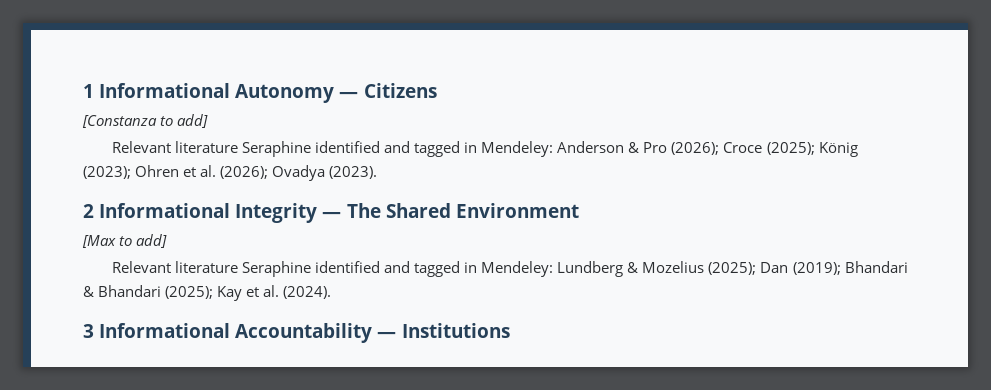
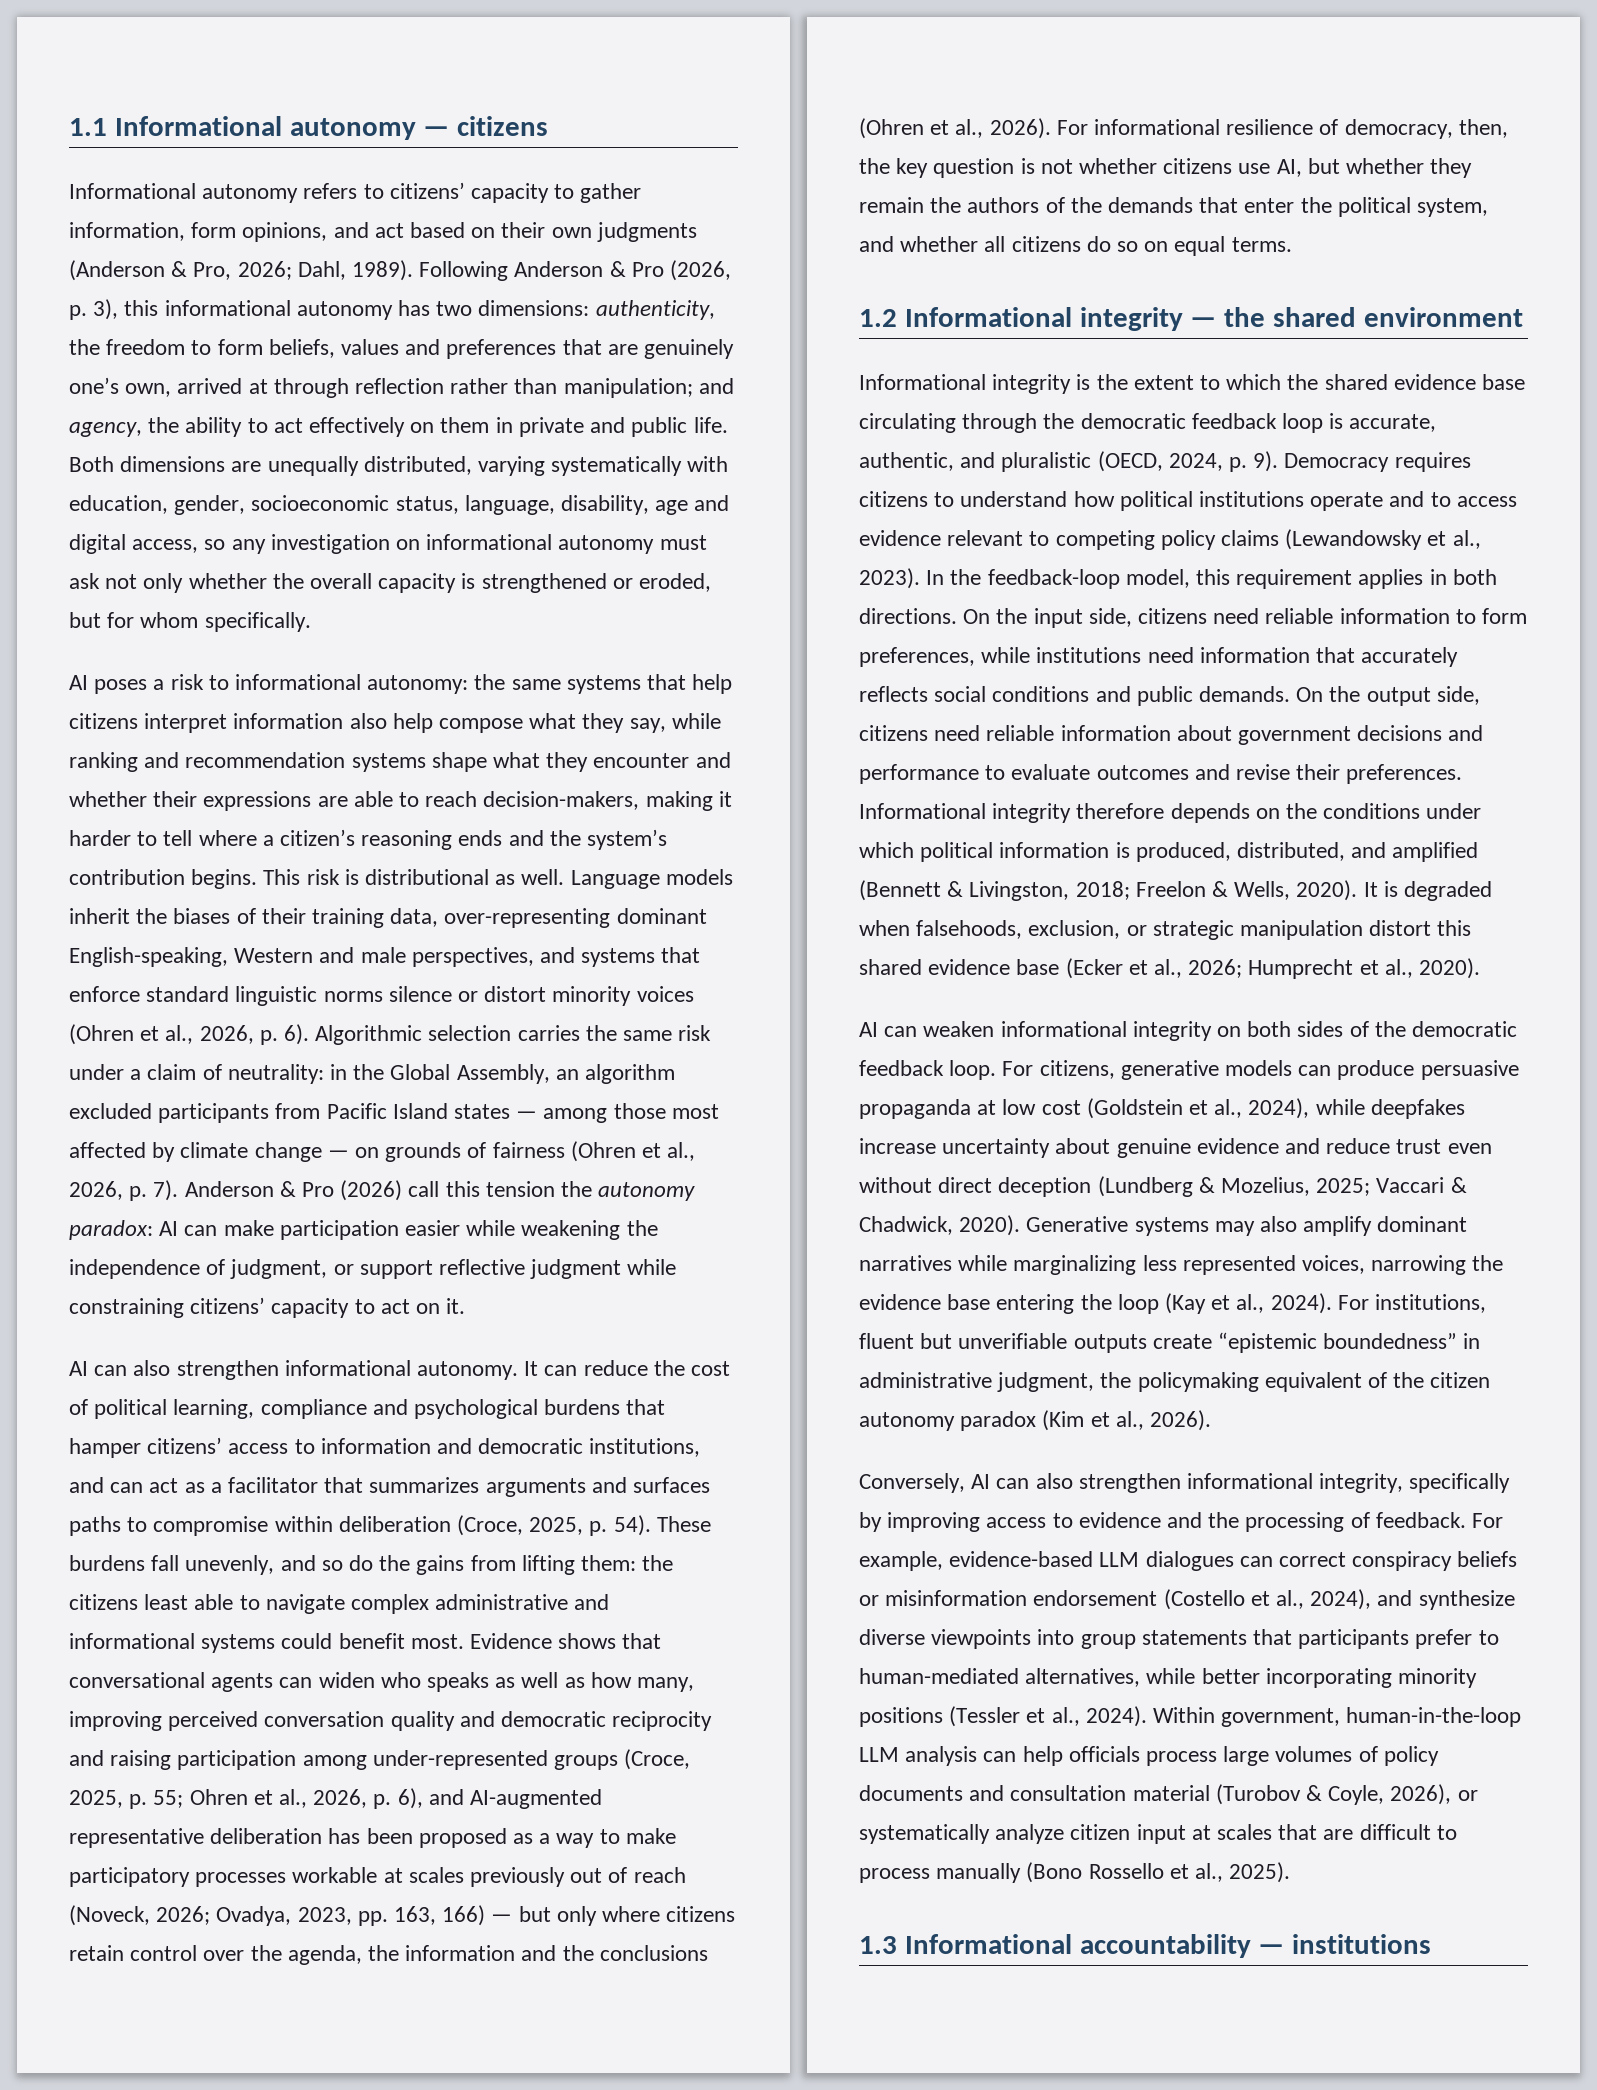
[83,83,437,103] [82,114,209,128] [111,141,858,157] [83,165,378,181] [83,203,579,223] [82,234,168,248] [111,261,908,277] [83,285,332,301] [83,323,510,343] 1 Informational Autonomy — Citizens // [Constanza to add] // Relevant literature Seraphine identified and tagged in Mendeley: Anderson & Pro (2026); Croce (2025); König (2023); Ohren et al. (2026); Ovadya (2023). // 2 Informational Integrity — The Shared Environment // [Max to add] // Relevant literature Seraphine identified and tagged in Mendeley: Lundberg & Mozelius (2025); Dan (2019); Bhandari & Bhandari (2025); Kay et al. (2024). // 3 Informational Accountability — Institutions -> [69,116,549,140] [69,182,642,203] [69,222,697,242] [69,260,732,281] [69,299,715,320] [69,339,735,359] [69,377,734,398] [69,417,728,437] [69,456,729,476] [69,495,730,515] [69,534,707,554] [69,573,712,593] [69,612,311,632] [69,674,733,694] [69,713,721,733] [69,752,731,772] [69,791,732,811] [69,829,668,850] [69,869,733,889] [69,908,707,928] [69,947,701,967] [69,986,694,1006] [69,1024,712,1045] [69,1064,676,1084] [69,1103,719,1123] [69,1141,696,1162] [69,1180,696,1201] [69,1220,658,1240] [69,1259,677,1279] [69,1297,466,1318] [69,1360,731,1380] [69,1399,666,1419] [69,1437,701,1458] [69,1477,711,1497] [69,1515,711,1536] [69,1555,674,1575] [69,1594,610,1614] [69,1633,662,1653] [69,1672,695,1692] [69,1711,713,1731] [69,1749,691,1770] [69,1788,603,1809] [69,1828,676,1848] [69,1867,686,1887] [69,1905,736,1926] [69,1945,708,1965] [859,118,1508,139] [859,158,1473,178] [859,197,1489,217] [859,236,1292,256] [859,307,1523,331] [859,374,1526,394] [859,413,1437,433] [859,451,1471,472] [859,491,1517,511] [859,529,1481,550] [859,568,1497,589] [859,608,1528,628] [859,647,1459,667] [859,686,1480,706] [859,725,1484,745] [859,764,1463,784] [859,803,1482,823] [859,842,1479,862] [859,880,1493,901] [859,920,1472,940] [859,958,1481,979] [859,1021,1518,1041] [859,1060,1519,1080] [859,1098,1465,1119] [859,1138,1492,1158] [859,1176,1467,1197] [859,1215,1468,1236] [859,1255,1504,1275] [859,1293,1487,1314] [859,1332,1481,1353] [859,1372,1491,1392] [859,1410,1212,1431] [859,1473,1511,1493] [859,1512,1504,1532] [859,1551,1518,1571] [859,1589,1515,1610] [859,1629,1499,1649] [859,1668,1478,1688] [859,1706,1522,1727] [859,1746,1439,1766] [859,1784,1478,1805] [859,1824,1457,1844] [859,1862,1291,1883] [859,1934,1432,1958] 1.1 Informational autonomy — citizens // Informational autonomy refers to citizens’ capacity to gather information, form opinions, and act based on their own judgments (Anderson & Pro, 2026; Dahl, 1989). Following Anderson & Pro (2026, p. 3), this informational autonomy has two dimensions: authenticity, the freedom to form beliefs, values and preferences that are genuinely one’s own, arrived at through reflection rather than manipulation; and agency, the ability to act effectively on them in private and public life. Both dimensions are unequally distributed, varying systematically with education, gender, socioeconomic status, language, disability, age and digital access, so any investigation on informational autonomy must ask not only whether the overall capacity is strengthened or eroded, but for whom specifically. // AI poses a risk to informational autonomy: the same systems that help citizens interpret information also help compose what they say, while ranking and recommendation systems shape what they encounter and whether their expressions are able to reach decision-makers, making it harder to tell where a citizen’s reasoning ends and the system’s contribution begins. This risk is distributional as well. Language models inherit the biases of their training data, over-representing dominant English-speaking, Western and male perspectives, and systems that enforce standard linguistic norms silence or distort minority voices (Ohren et al., 2026, p. 6). Algorithmic selection carries the same risk under a claim of neutrality: in the Global Assembly, an algorithm excluded participants from Pacific Island states — among those most affected by climate change — on grounds of fairness (Ohren et al., 2026, p. 7). Anderson & Pro (2026) call this tension the autonomy paradox: AI can make participation easier while weakening the independence of judgment, or support reflective judgment while constraining citizens’ capacity to act on it. // AI can also strengthen informational autonomy. It can reduce the cost of political learning, compliance and psychological burdens that hamper citizens’ access to information and democratic institutions, and can act as a facilitator that summarizes arguments and surfaces paths to compromise within deliberation (Croce, 2025, p. 54). These burdens fall unevenly, and so do the gains from lifting them: the citizens least able to navigate complex administrative and informational systems could benefit most. Evidence shows that conversational agents can widen who speaks as well as how many, improving perceived conversation quality and democratic reciprocity and raising participation among under-represented groups (Croce, 2025, p. 55; Ohren et al., 2026, p. 6), and AI-augmented representative deliberation has been proposed as a way to make participatory processes workable at scales previously out of reach (Noveck, 2026; Ovadya, 2023, pp. 163, 166) — but only where citizens retain control over the agenda, the information and the conclusions (Ohren et al., 2026). For informational resilience of democracy, then, the key question is not whether citizens use AI, but whether they remain the authors of the demands that enter the political system, and whether all citizens do so on equal terms. // 1.2 Informational integrity — the shared environment // Informational integrity is the extent to which the shared evidence base circulating through the democratic feedback loop is accurate, authentic, and pluralistic (OECD, 2024, p. 9). Democracy requires citizens to understand how political institutions operate and to access evidence relevant to competing policy claims (Lewandowsky et al., 2023). In the feedback-loop model, this requirement applies in both directions. On the input side, citizens need reliable information to form preferences, while institutions need information that accurately reflects social conditions and public demands. On the output side, citizens need reliable information about government decisions and performance to evaluate outcomes and revise their preferences. Informational integrity therefore depends on the conditions under which political information is produced, distributed, and amplified (Bennett & Livingston, 2018; Freelon & Wells, 2020). It is degraded when falsehoods, exclusion, or strategic manipulation distort this shared evidence base (Ecker et al., 2026; Humprecht et al., 2020). // AI can weaken informational integrity on both sides of the democratic feedback loop. For citizens, generative models can produce persuasive propaganda at low cost (Goldstein et al., 2024), while deepfakes increase uncertainty about genuine evidence and reduce trust even without direct deception (Lundberg & Mozelius, 2025; Vaccari & Chadwick, 2020). Generative systems may also amplify dominant narratives while marginalizing less represented voices, narrowing the evidence base entering the loop (Kay et al., 2024). For institutions, fluent but unverifiable outputs create “epistemic boundedness” in administrative judgment, the policymaking equivalent of the citizen autonomy paradox (Kim et al., 2026). // Conversely, AI can also strengthen informational integrity, specifically by improving access to evidence and the processing of feedback. For example, evidence-based LLM dialogues can correct conspiracy beliefs or misinformation endorsement (Costello et al., 2024), and synthesize diverse viewpoints into group statements that participants prefer to human-mediated alternatives, while better incorporating minority positions (Tessler et al., 2024). Within government, human-in-the-loop LLM analysis can help officials process large volumes of policy documents and consultation material (Turobov & Coyle, 2026), or systematically analyze citizen input at scales that are difficult to process manually (Bono Rossello et al., 2025). // 1.3 Informational accountability — institutions

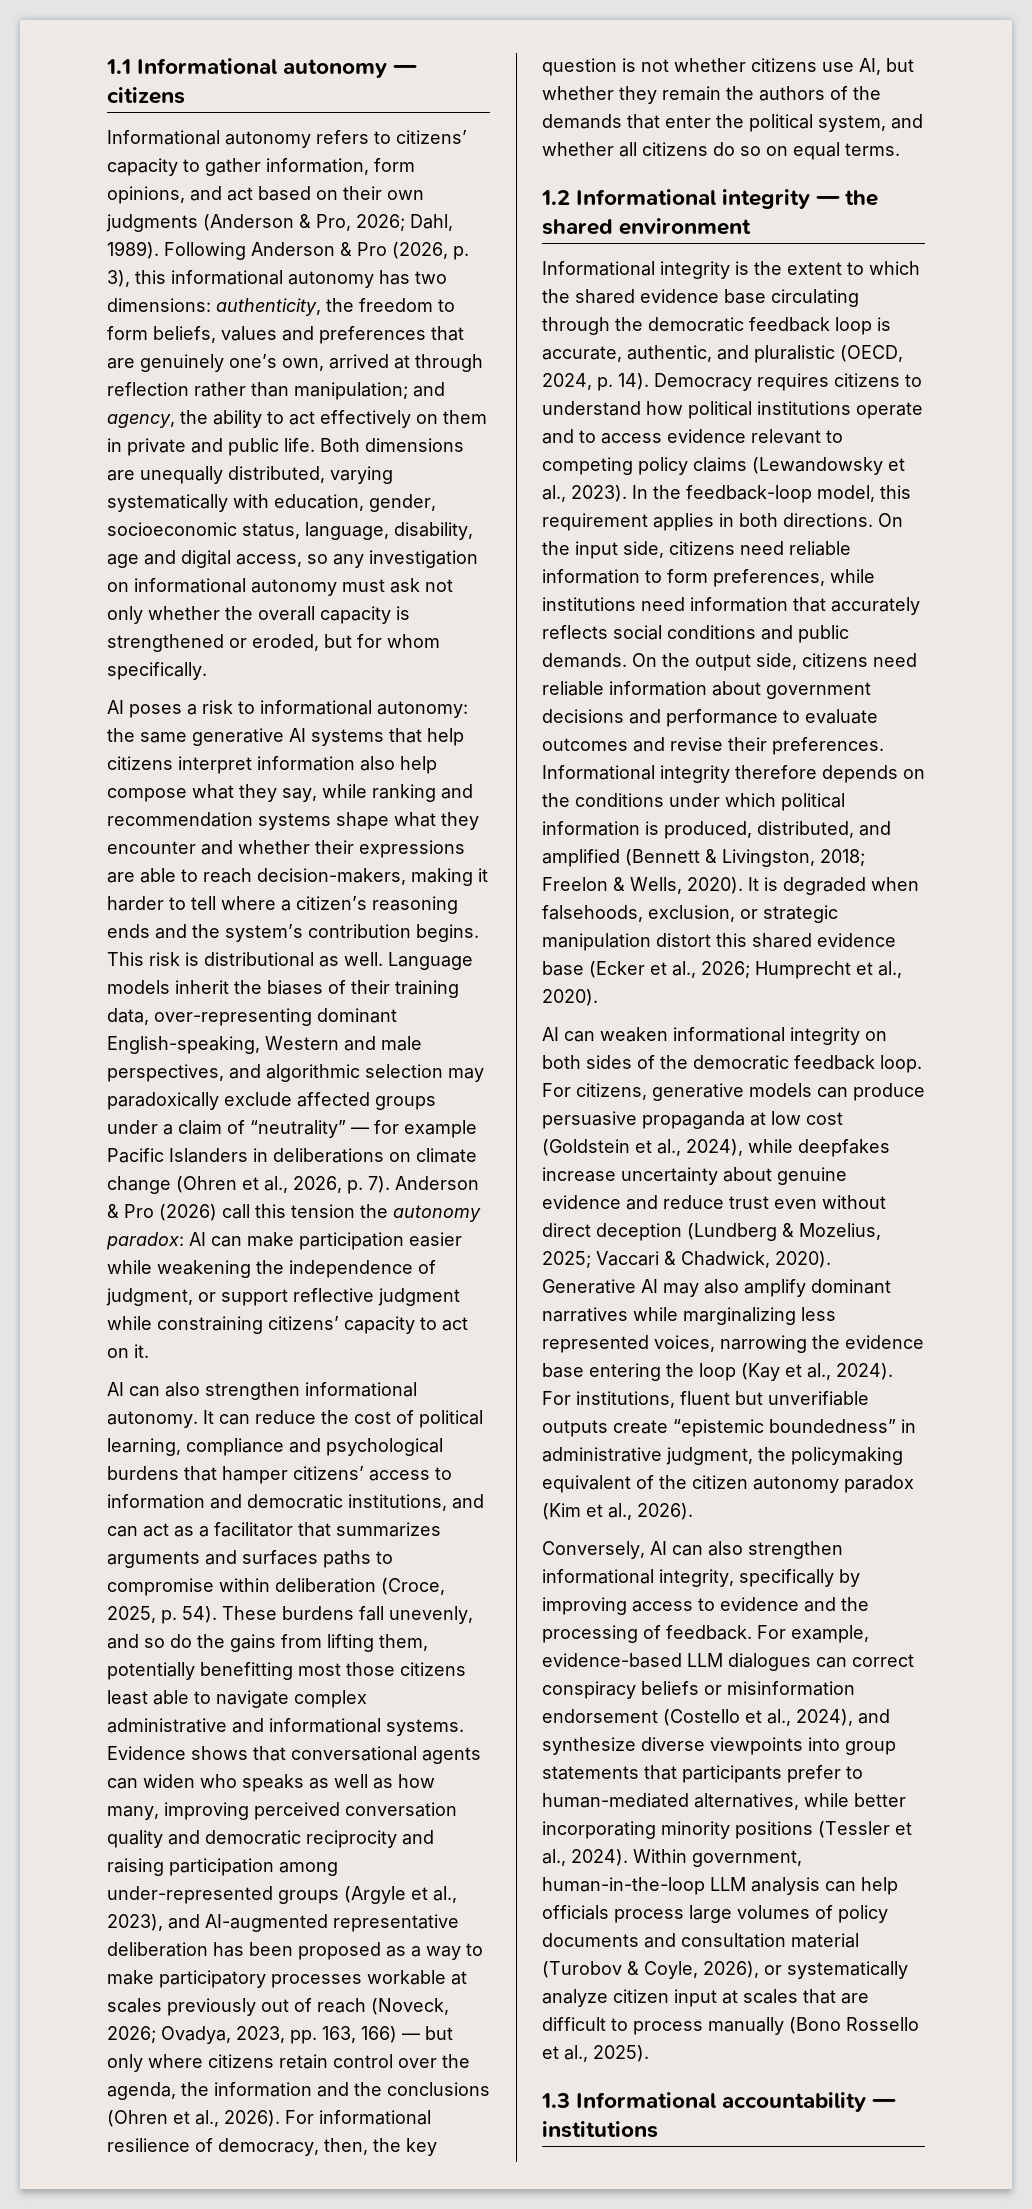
(561, 684) none -> [192,728,306,746] generative AI
[581,947,701,967] [69,986,694,1006] [69,1024,712,1045] [69,1064,676,1084] [69,1103,719,1123] [69,1142,565,1162] systems that enforce standard linguistic norms silence or distort minority voices (Ohren et al., 2026, p. 6). Algorithmic selection carries the same risk under a claim of neutrality: in the Global Assembly, an algorithm excluded participants from Pacific Island states — among those most affected by climate change — on grounds of fairness -> [266,1064,484,1082] [107,1092,436,1110] [107,1120,477,1138] [107,1148,477,1163] [107,1176,171,1194] algorithmic selection may paradoxically exclude affected groups under a claim of “neutrality” — for example Pacific Islanders in deliberations on climate change
[581,1555,674,1571] them: the -> [379,1634,428,1651] [107,1662,395,1680] them, potentially benefitting most those
[201,1633,464,1653] systems could benefit most. -> [386,1719,464,1736] systems.
[624,1749,691,1770] [69,1788,423,1809] (Croce, 2025, p. 55; Ohren et al., 2026, p. 6), -> [344,1886,457,1904] [107,1914,163,1931] (Argyle et al., 2023),
[1253,451,1279,472] 9). -> [618,373,649,390] 14).
[1134,1217,1209,1236] systems -> [641,1279,658,1293] AI

